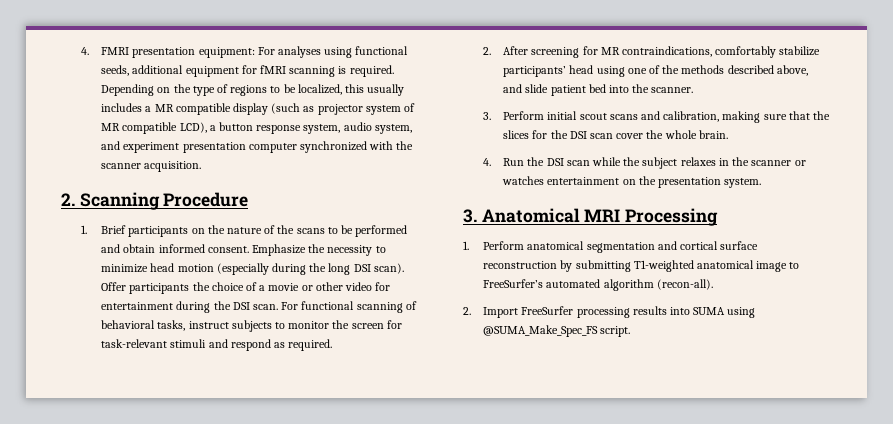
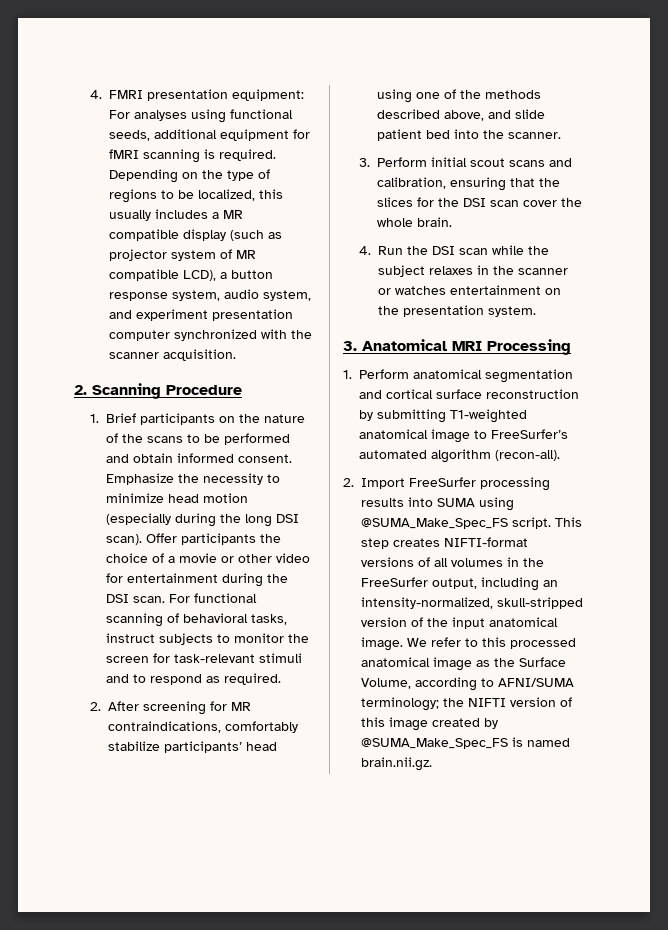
(228, 343) none -> [133,674,147,683] to
[722,111,787,123] making sure -> [450,177,507,191] ensuring
(631, 331) none -> [555,517,582,527] [361,537,528,549] [361,557,544,567] [361,577,558,591] [361,597,583,609] [361,617,558,629] [361,637,576,651] [361,657,566,671] [361,677,574,691] [361,697,572,711] [361,717,498,731] [361,737,570,749] [361,757,432,771] This step creates NIFTI-format versions of all volumes in the FreeSurfer output, including an intensity-normalized, skull-stripped version of the input anatomical image. We refer to this processed anatomical image as the Surface Volume, according to AFNI/SUMA terminology; the NIFTI version of this image created by @SUMA_Make_Spec_FS is named brain.nii.gz.

